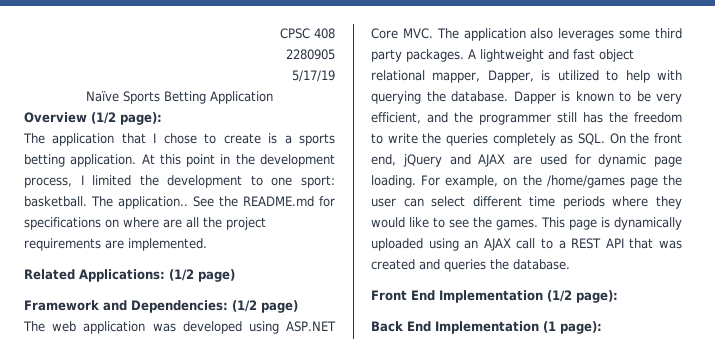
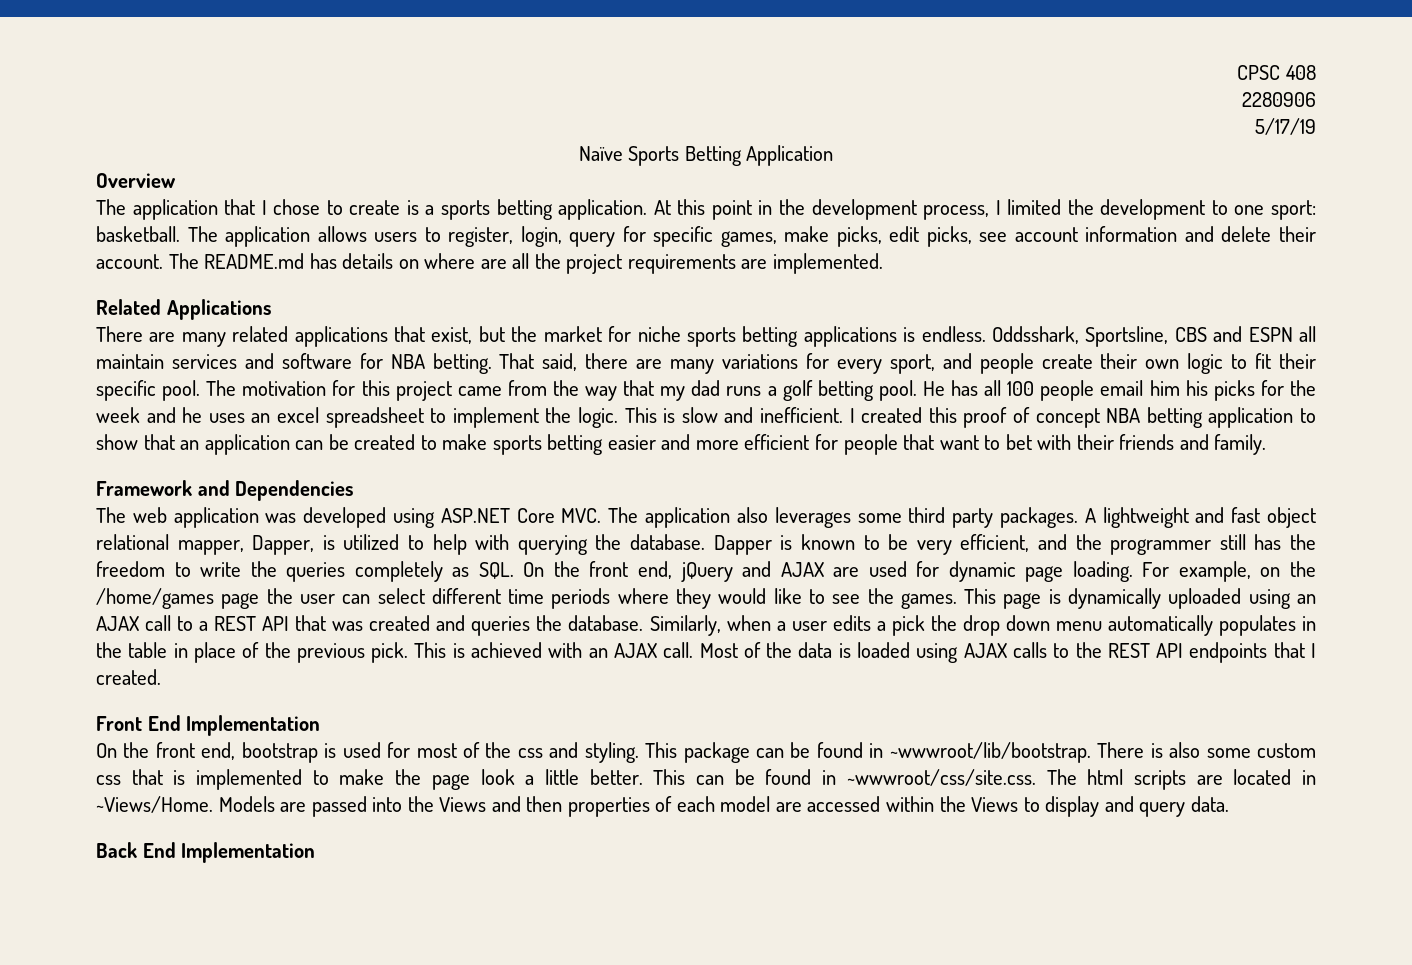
[286,49,335,60] 2280905 -> [1242,92,1316,107] 2280906
[91,112,162,125] (1/2 page): -> (176, 180) none
[118,196,335,209] [24,217,101,230] application.. See the README.md for specifications -> [225,226,1317,247] [96,253,394,269] application allows users to register, login, query for specific games, make picks, edit picks, see account information and delete their account. The README.md has details
[79,269,235,282] Applications: (1/2 page) -> [166,299,271,320] [96,326,1317,347] [96,353,1317,374] [96,380,1317,401] [96,407,1316,428] [96,434,1267,455] Applications // There are many related applications that exist, but the market for niche sports betting applications is endless. Oddsshark, Sportsline, CBS and ESPN all maintain services and software for NBA betting. That said, there are many variations for every sport, and people create their own logic to fit their specific pool. The motivation for this project came from the way that my dad runs a golf betting pool. He has all 100 people email him his picks for the week and he uses an excel spreadsheet to implement the logic. This is slow and inefficient. I created this proof of concept NBA betting application to show that an application can be created to make sports betting easier and more efficient for people that want to bet with their friends and family.
[131,300,298,313] Dependencies: (1/2 page) -> [235,480,354,501] Dependencies
[371,290,618,303] // Front End Implementation (1/2 page): -> [649,615,1316,636] [96,642,1316,663] [96,669,161,685] [96,715,321,736] [96,742,1317,763] [96,769,1317,790] [96,796,1229,817] Similarly, when a user edits a pick the drop down menu automatically populates in the table in place of the previous pick. This is achieved with an AJAX call. Most of the data is loaded using AJAX calls to the REST API endpoints that I created. // Front End Implementation // On the front end, bootstrap is used for most of the css and styling. This package can be found in ~wwwroot/lib/bootstrap. There is also some custom css that is implemented to make the page look a little better. This can be found in ~wwwroot/css/site.css. The html scripts are located in ~Views/Home. Models are passed into the Views and then properties of each model are accessed within the Views to display and query data.
[543,321,602,334] (1 page): -> (316, 852) none

